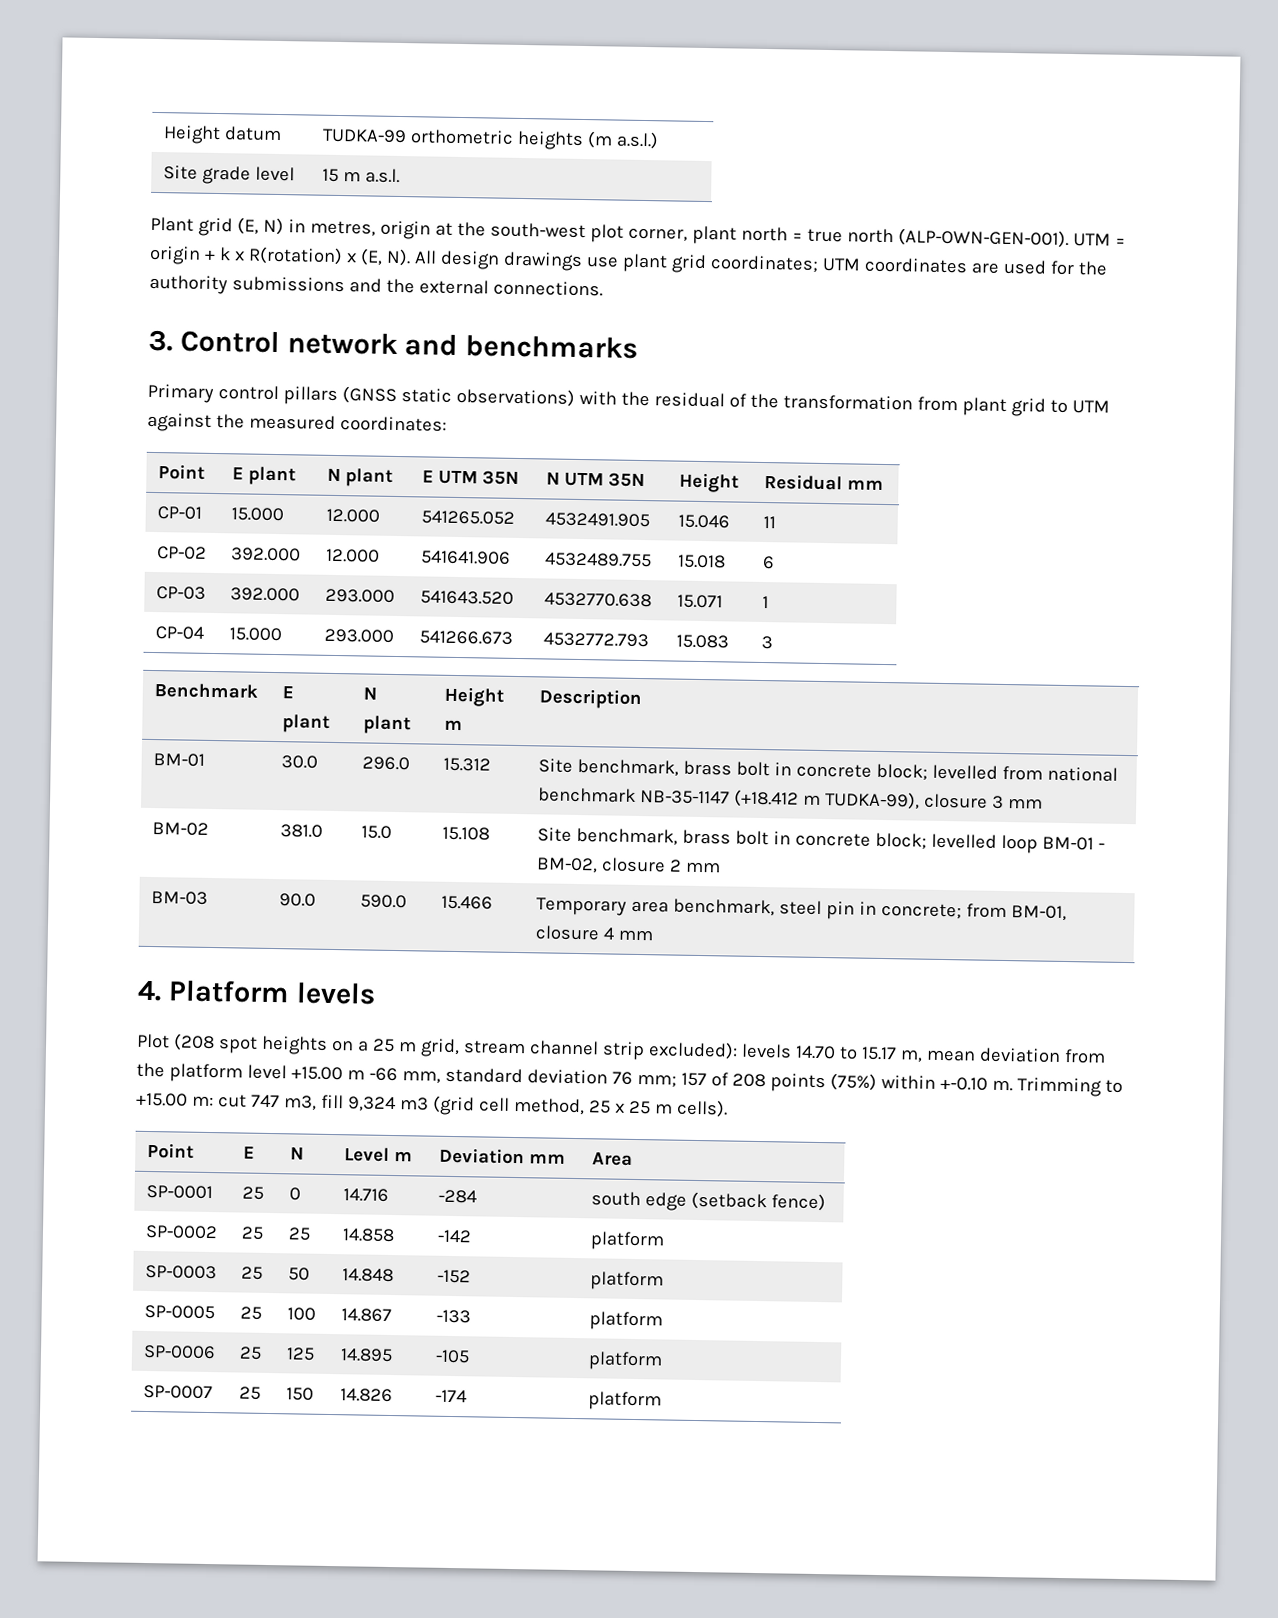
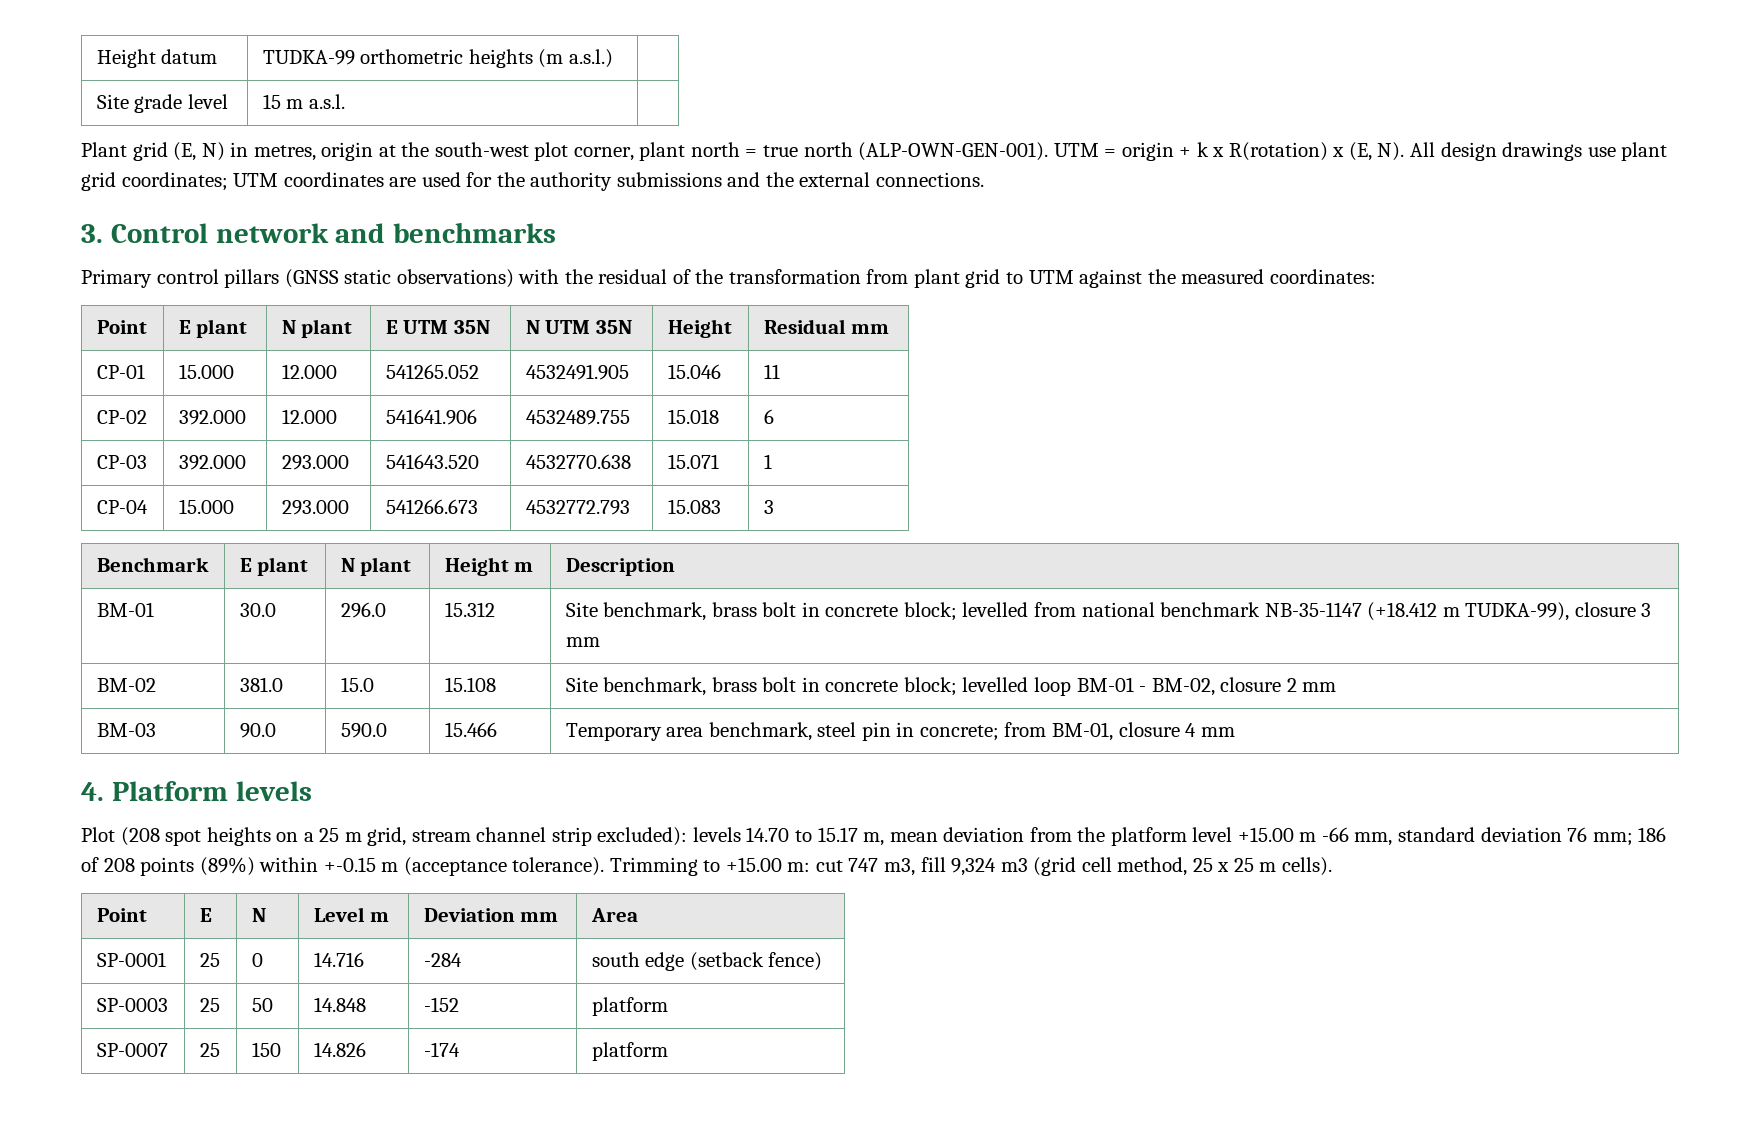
[680,1072,707,1087] 157 -> [1638,827,1667,842] 186
[829,1073,1013,1092] (75%) within +-0.10 m. -> [199,857,605,876] (89%) within +-0.15 m (acceptance tolerance).
[145,1224,219,1240] [241,1226,265,1240] [288,1227,312,1241] [342,1228,396,1243] [437,1229,473,1243] [590,1231,666,1251] // SP-0002 | 25 | 25 | 14.858 | -142 | platform -> (823, 961) none
[144,1304,216,1320] [240,1306,263,1320] [287,1307,317,1321] [341,1308,393,1323] [436,1309,472,1324] [589,1311,664,1331] [143,1344,217,1360] [239,1346,263,1360] [286,1347,316,1361] [340,1348,394,1363] [435,1349,471,1364] [588,1351,664,1371] // SP-0005 | 25 | 100 | 14.867 | -133 | platform // SP-0006 | 25 | 125 | 14.895 | -105 | platform -> (668, 1006) none

